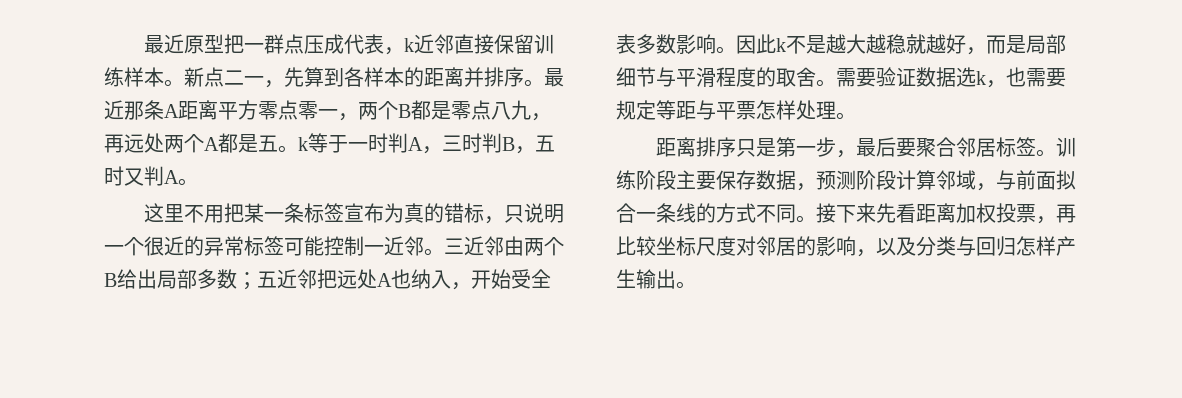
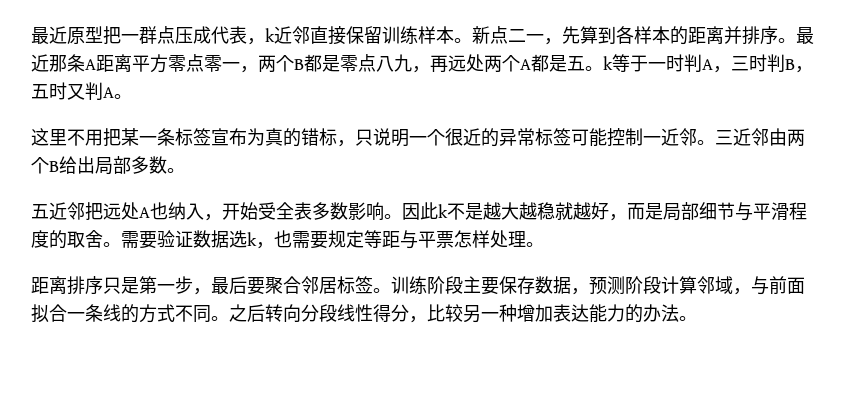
[237,272,257,290] ； -> [167,168,185,173] 。 //
[816,203,1076,224] [616,236,1076,257] [616,269,676,289] 接下来先看距离加权投票，再比较坐标尺度对邻居的影响，以及分类与回归怎样产生输出 -> [229,304,679,323] 之后转向分段线性得分，比较另一种增加表达能力的办法

